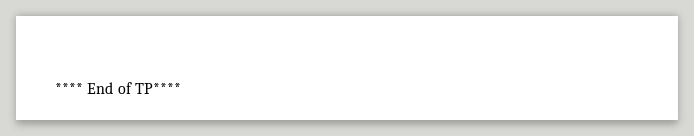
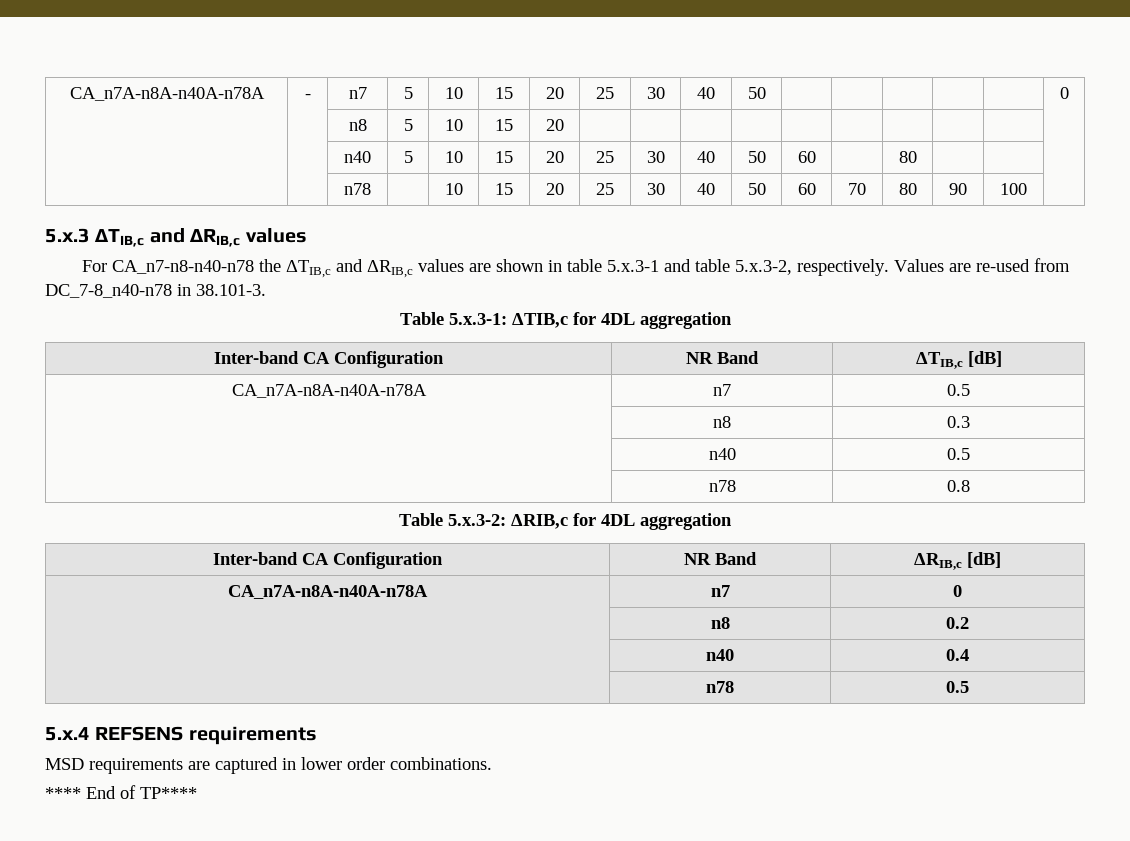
(55, 88) none -> [69,87,265,101] [304,94,311,99] [348,87,367,99] [403,87,413,99] [444,87,463,99] [495,87,513,99] [545,87,564,99] [596,87,614,99] [646,87,665,99] [697,87,715,99] [747,87,766,99] [1059,87,1069,99] [348,119,367,131] [403,119,413,131] [444,119,463,131] [495,119,513,131] [545,119,564,131] [344,151,371,163] [403,151,413,163] [444,151,463,163] [495,151,513,163] [545,151,564,163] [596,151,614,163] [646,151,665,163] [697,151,715,163] [747,151,766,163] [797,151,816,163] [898,151,917,163] [344,183,371,195] [444,183,463,195] [495,183,513,195] [545,183,564,195] [596,183,614,195] [646,183,665,195] [697,183,715,195] [747,183,766,195] [797,183,816,195] [848,183,866,195] [898,183,917,195] [949,183,967,195] [1000,183,1027,195] [45,228,307,247] [82,258,1071,278] [45,284,266,298] [399,312,732,329] [213,351,444,368] [686,351,759,364] [915,351,1002,369] [231,384,427,398] [713,384,731,396] [947,384,970,396] [713,416,731,428] [947,416,970,428] [708,448,736,460] [947,448,970,460] [708,480,736,492] [947,480,970,492] [399,513,732,530] [212,552,443,569] [684,552,757,565] [914,552,1001,570] [227,585,428,599] [710,585,730,597] [953,585,962,597] [710,617,730,629] [946,617,969,629] [706,649,734,661] [946,649,969,661] [706,681,734,693] [946,681,969,693] [45,726,317,745] [45,757,492,774] CA_n7A-n8A-n40A-n78A | - | n7 | 5 | 10 | 15 | 20 | 25 | 30 | 40 | 50 | | | | | | 0 // | | n8 | 5 | 10 | 15 | 20 | | | | | | | | | | // | | n40 | 5 | 10 | 15 | 20 | 25 | 30 | 40 | 50 | 60 | | 80 | | | // | | n78 | | 10 | 15 | 20 | 25 | 30 | 40 | 50 | 60 | 70 | 80 | 90 | 100 | // 5.x.3 ∆TIB,c and ∆RIB,c values // For CA_n7-n8-n40-n78 the ΔTIB,c and ΔRIB,c values are shown in table 5.x.3-1 and table 5.x.3-2, respectively. Values are re-used from DC_7-8_n40-n78 in 38.101-3. // Table 5.x.3-1: ΔTIB,c for 4DL aggregation // Inter-band CA Configuration | NR Band | ΔTIB,c [dB] // CA_n7A-n8A-n40A-n78A | n7 | 0.5 // | n8 | 0.3 // | n40 | 0.5 // | n78 | 0.8 // Table 5.x.3-2: ΔRIB,c for 4DL aggregation // Inter-band CA Configuration | NR Band | ΔRIB,c [dB] // CA_n7A-n8A-n40A-n78A | n7 | 0 // | n8 | 0.2 // | n40 | 0.4 // | n78 | 0.5 // 5.x.4 REFSENS requirements // MSD requirements are captured in lower order combinations. //

